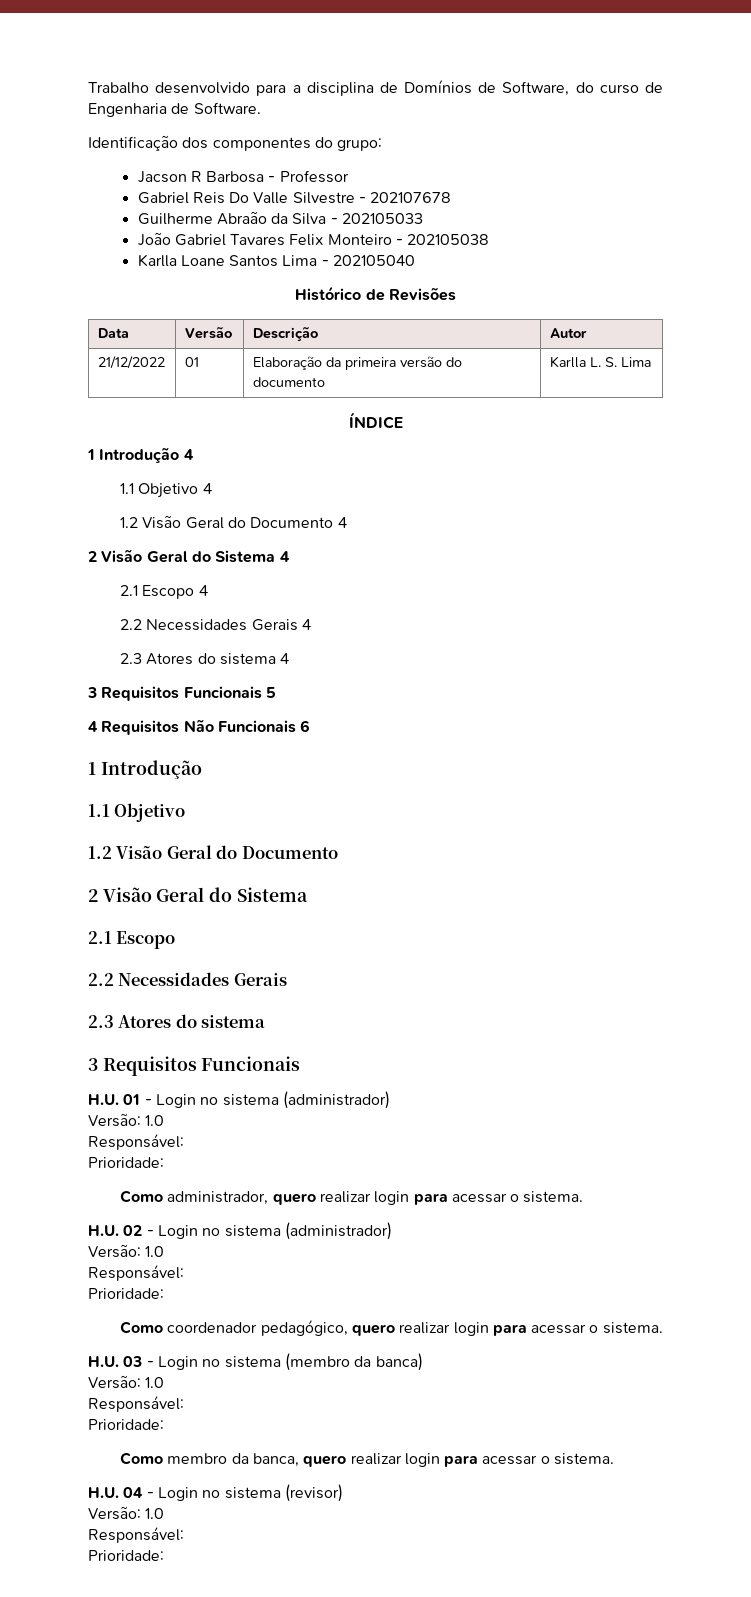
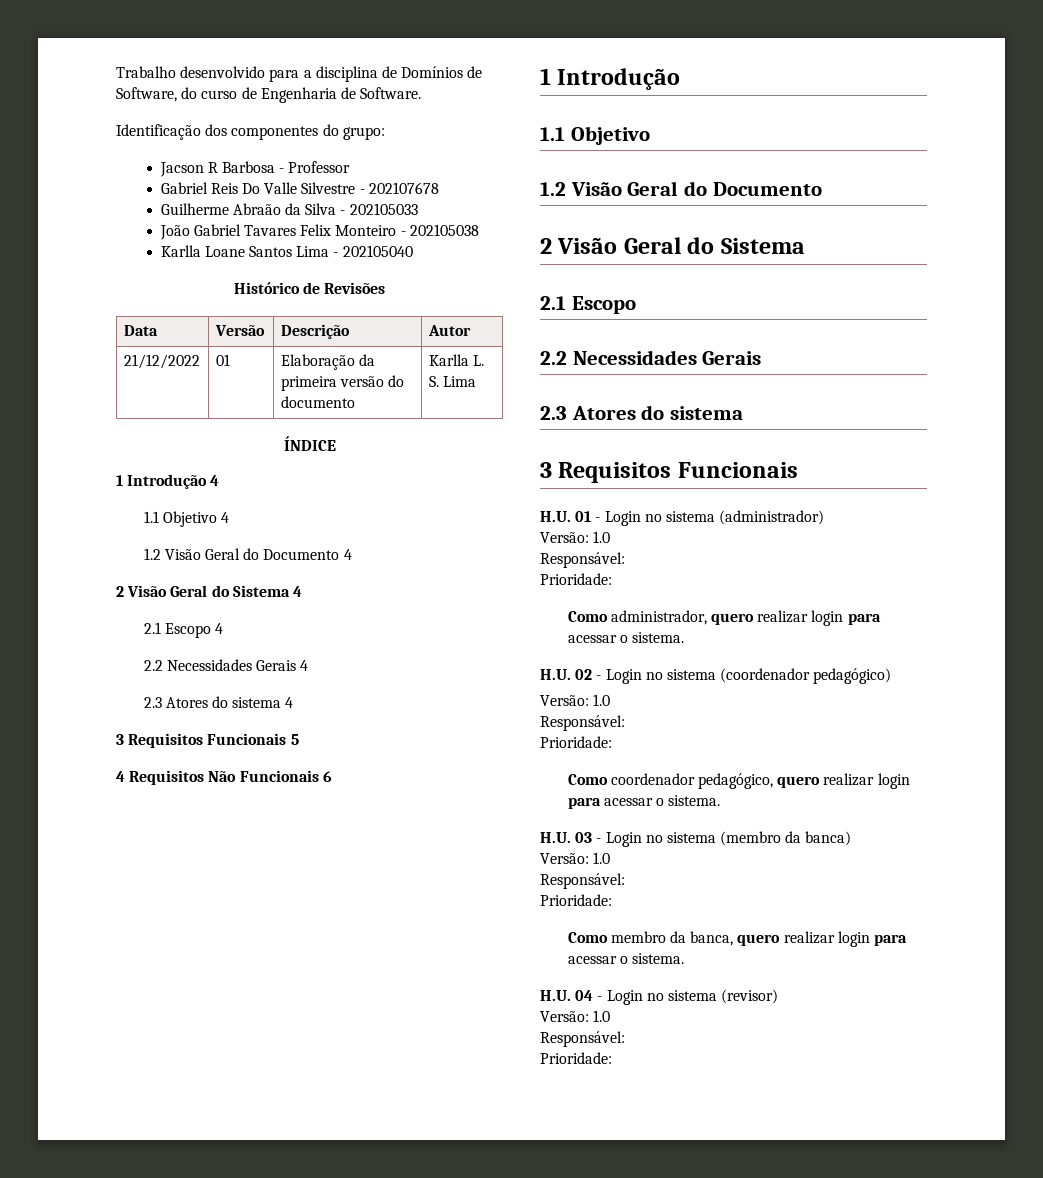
[284,1222,392,1240] (administrador) -> [720,668,892,684] (coordenador pedagógico)

